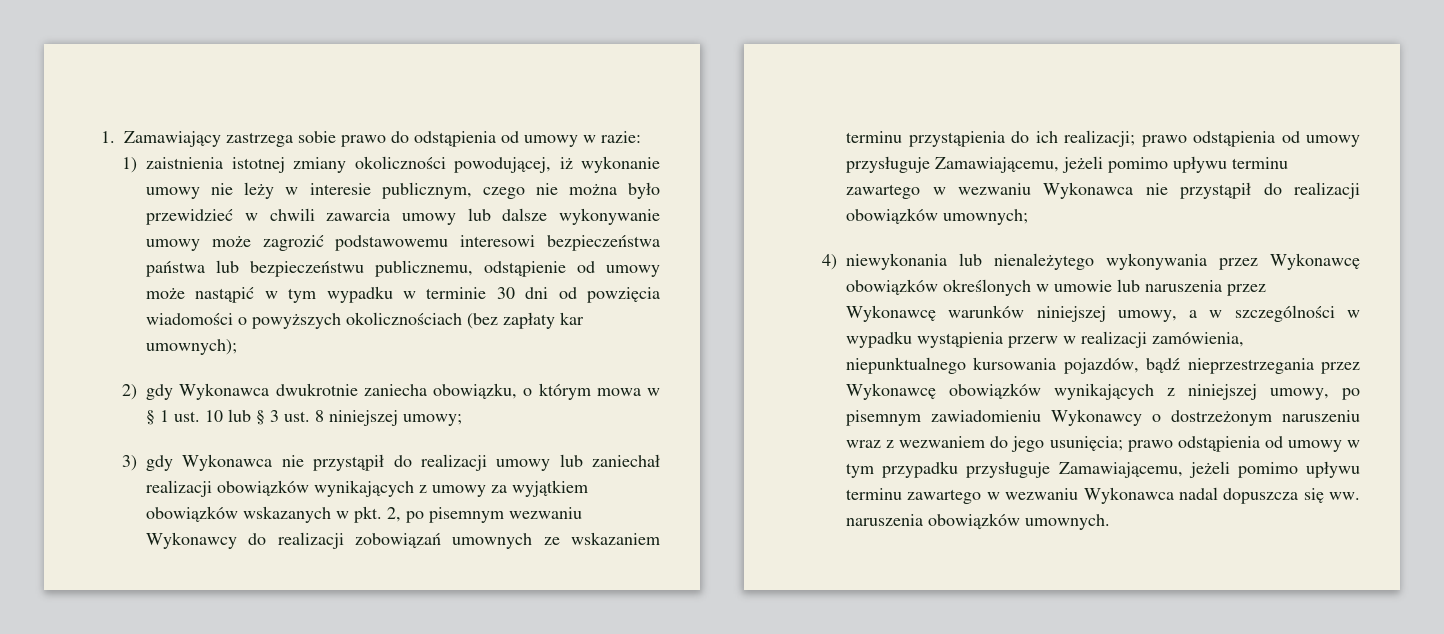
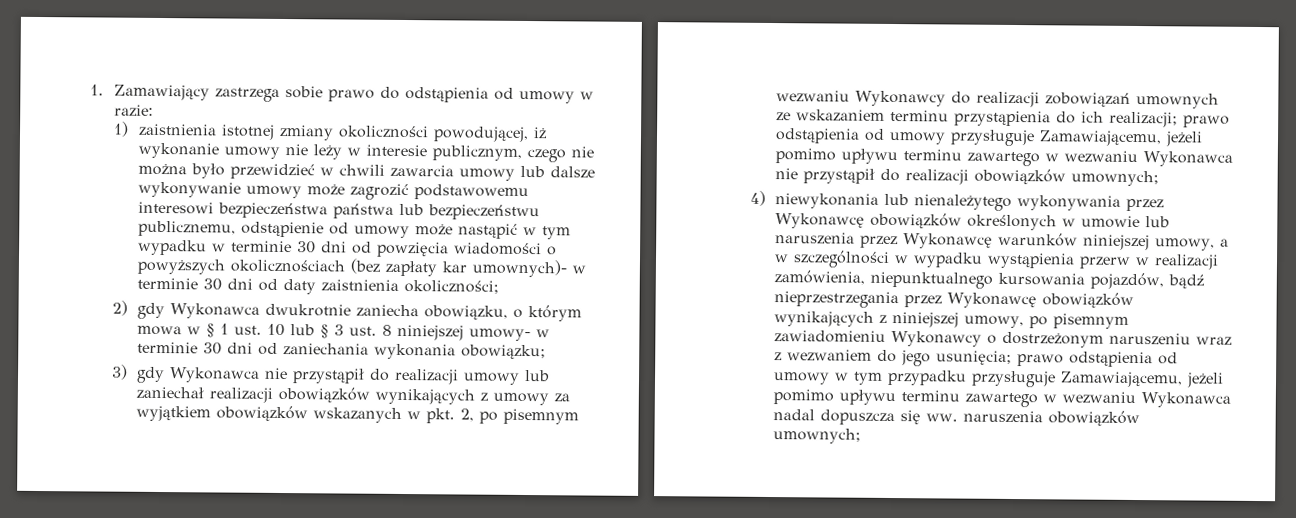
[146,339,238,355] umownych); -> [471,259,586,278] [136,277,499,295] umownych)- w terminie 30 dni od daty zaistnienia okoliczności;
[403,414,463,426] umowy; -> [468,328,550,342] [136,341,546,360] umowy- w terminie 30 dni od zaniechania wykonania obowiązku;
[1025,514,1111,530] umownych. -> [772,428,861,444] umownych;

